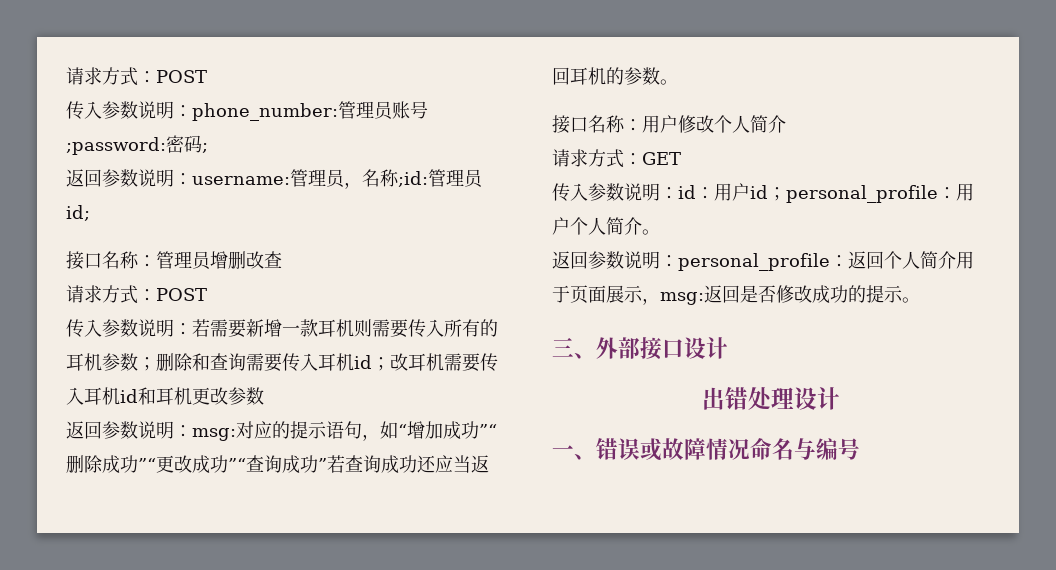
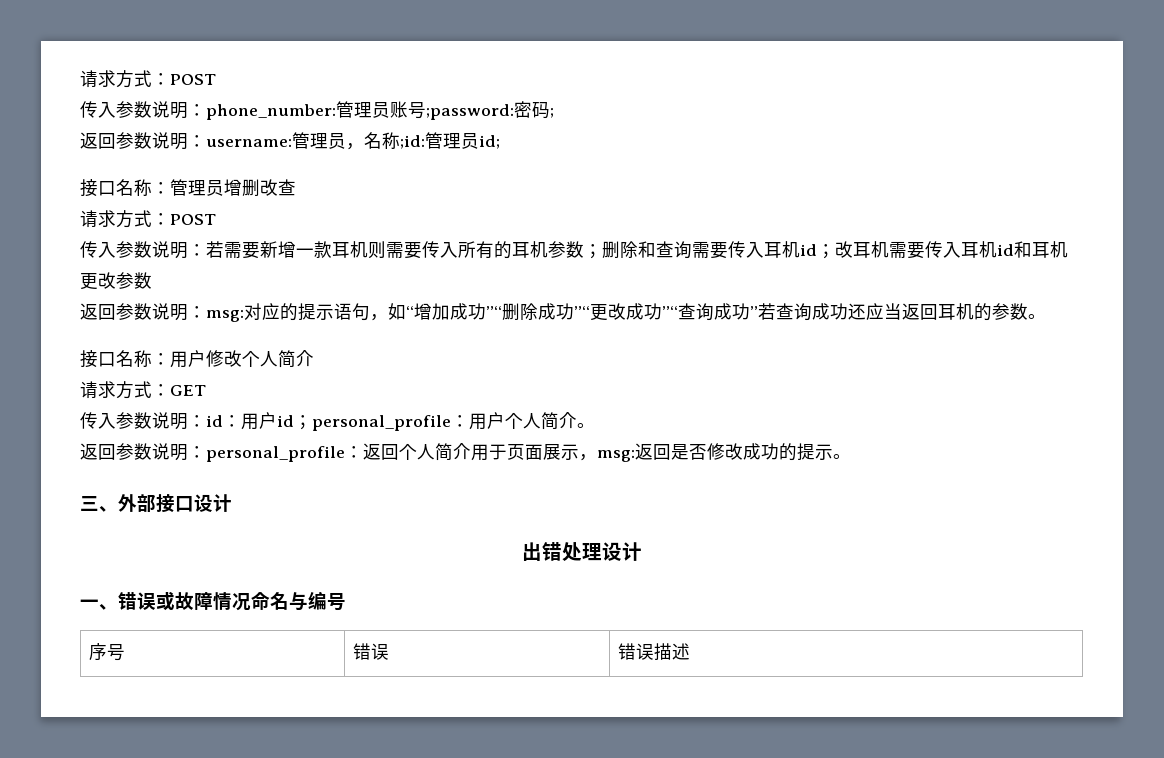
(860, 449) none -> [88,643,125,661] [352,643,389,660] [617,643,690,661] // 序号 | 错误 | 错误描述

